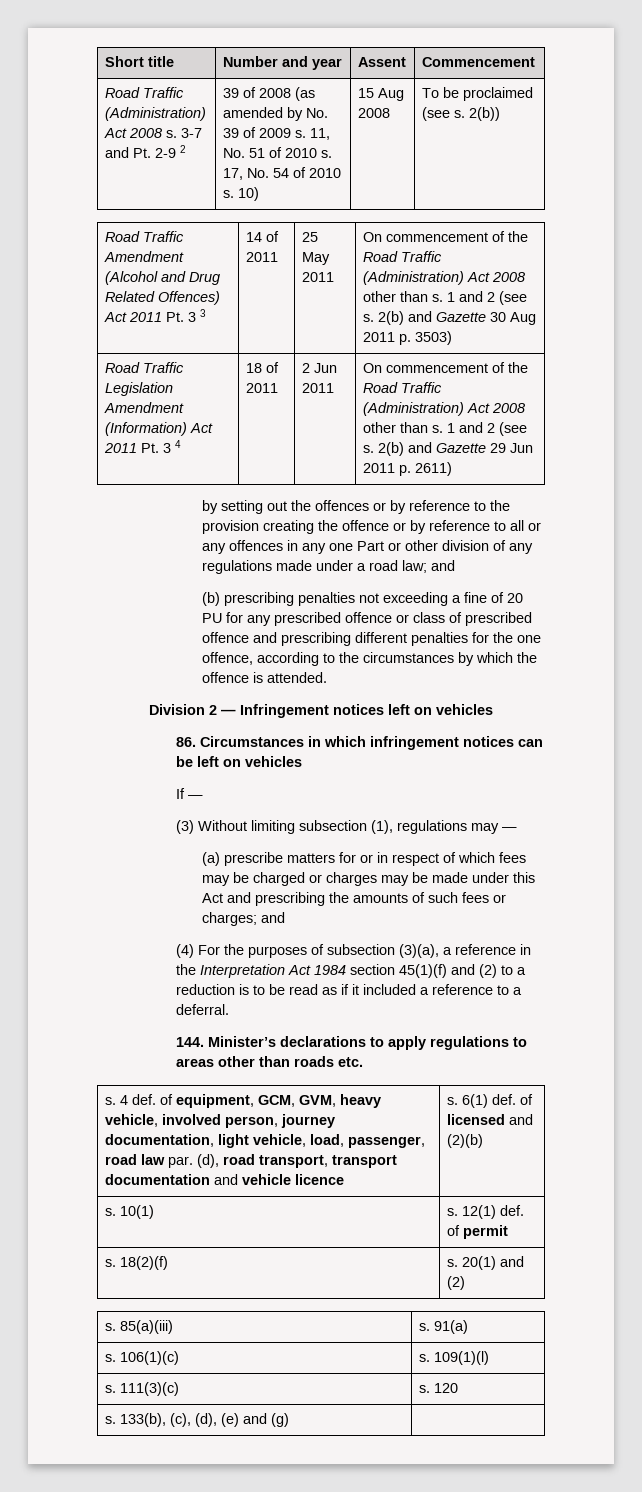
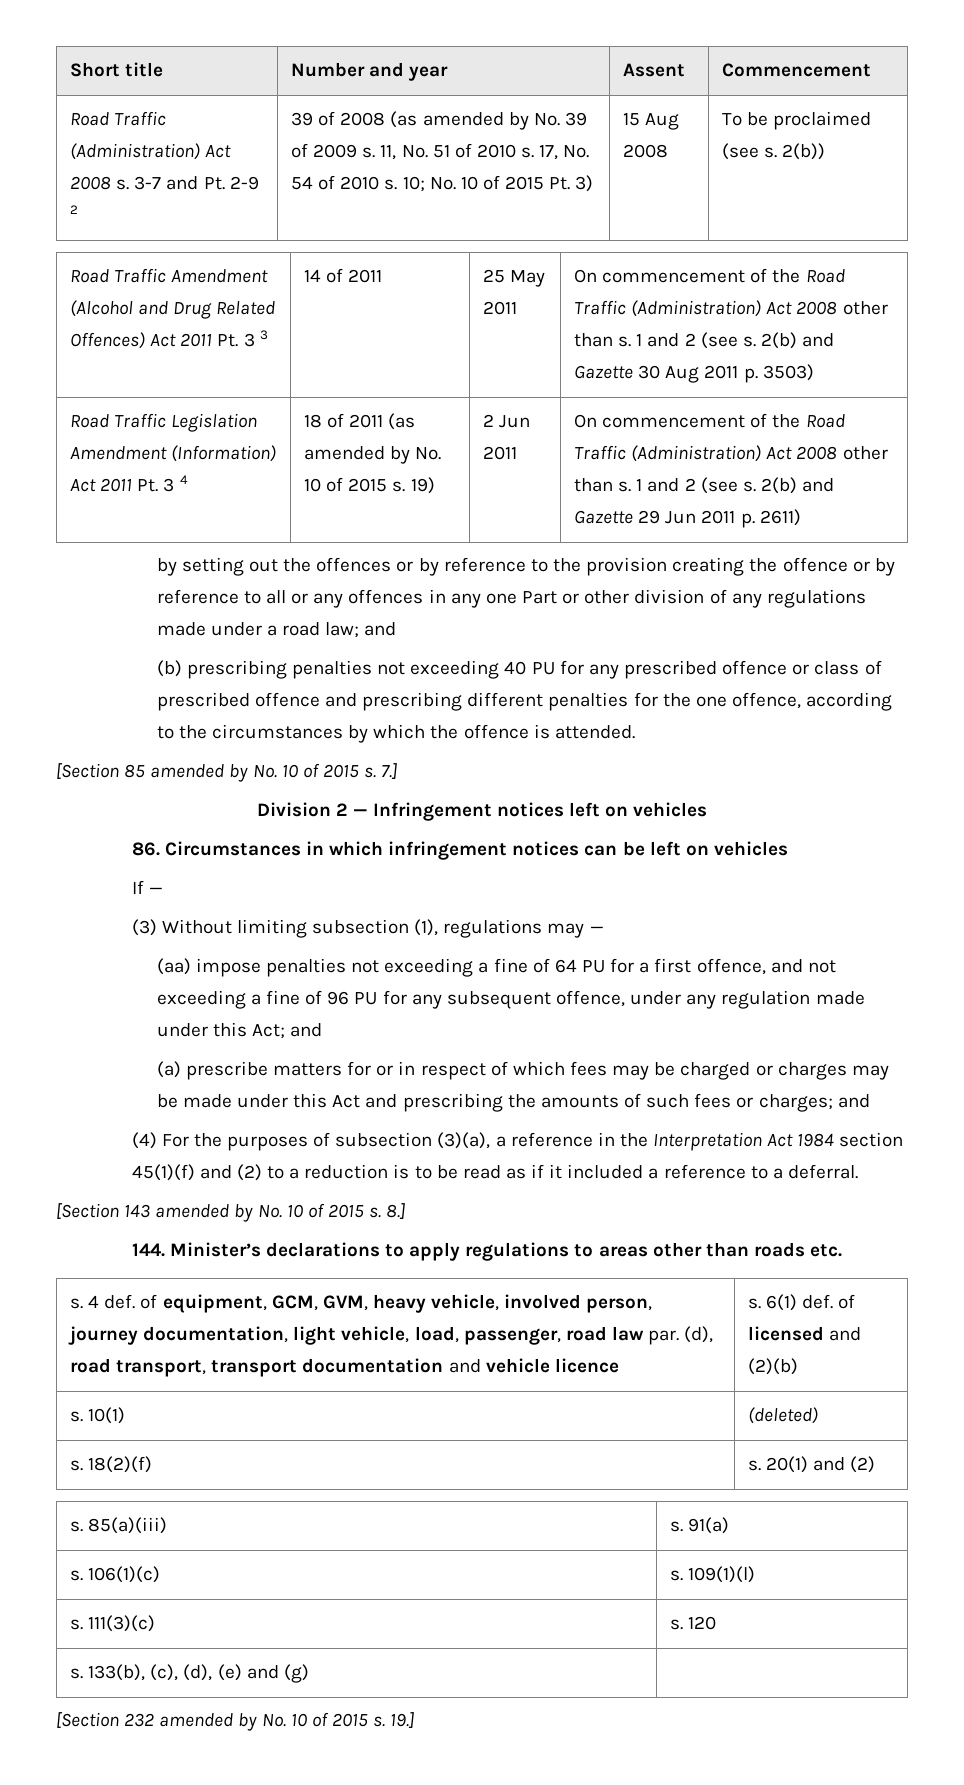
[237,187,259,201] 10) -> [402,175,594,192] 10; No. 10 of 2015 Pt. 3)
(278, 388) none -> [388,413,416,430] [304,446,442,464] [304,477,435,494] (as amended by No. 10 of 2015 s. 19)
[452,592,524,603] a fine of 20 -> [504,661,527,675] 40
(328, 677) none -> [56,763,398,782] // [Section 85 amended by No. 10 of 2015 s. 7.]
(517, 829) none -> [156,958,836,977] [156,990,865,1009] [156,1022,323,1039] // (aa) impose penalties not exceeding a fine of 64 PU for a first offence, and not exceeding a fine of 96 PU for any subsequent offence, under any regulation made under this Act; and
(229, 1009) none -> [56,1203,406,1222] // [Section 143 amended by No. 10 of 2015 s. 8.]
[446,1205,524,1219] [446,1225,508,1239] s. 12(1) def. of permit -> [748,1407,819,1424] (deleted)
(289, 1420) none -> [56,1712,415,1731] // [Section 232 amended by No. 10 of 2015 s. 19.]

